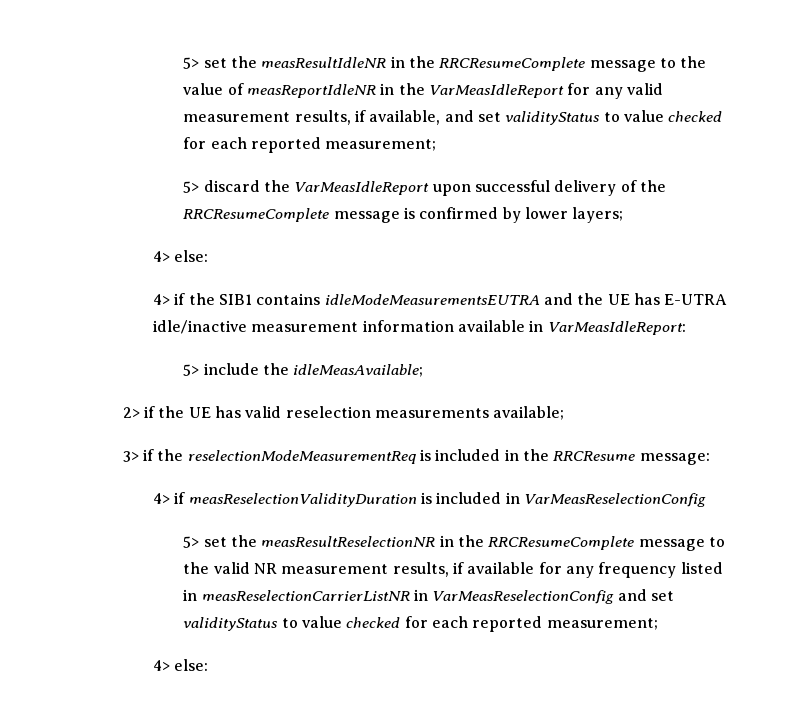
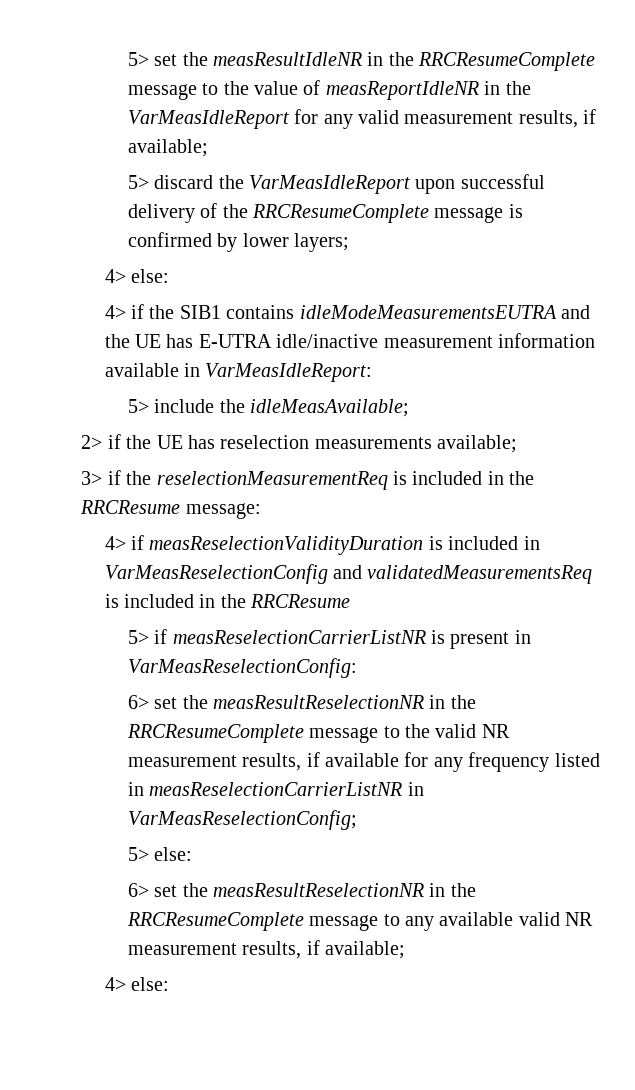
[369,110,723,125] [183,137,437,153] available, and set validityStatus to value checked for each reported measurement; -> [127,139,208,157] available;
[245,406,282,418] valid -> (215, 442) none
[187,450,416,464] reselectionModeMeasurementReq -> [156,471,388,490] reselectionMeasurementReq
[183,536,200,548] // 5> -> [332,565,593,584] [104,594,351,608] [127,629,531,649] [127,658,357,678] [127,695,149,709] and validatedMeasurementsReq is included in the RRCResume // 5> if measReselectionCarrierListNR is present in VarMeasReselectionConfig: // 6>
[432,589,675,604] [183,616,658,632] VarMeasReselectionConfig and set validityStatus to value checked for each reported measurement; -> [127,810,357,830] [127,847,193,861] [127,883,476,897] [126,912,594,931] [127,940,405,959] VarMeasReselectionConfig; // 5> else: // 6> set the measResultReselectionNR in the RRCResumeComplete message to any available valid NR measurement results, if available;

